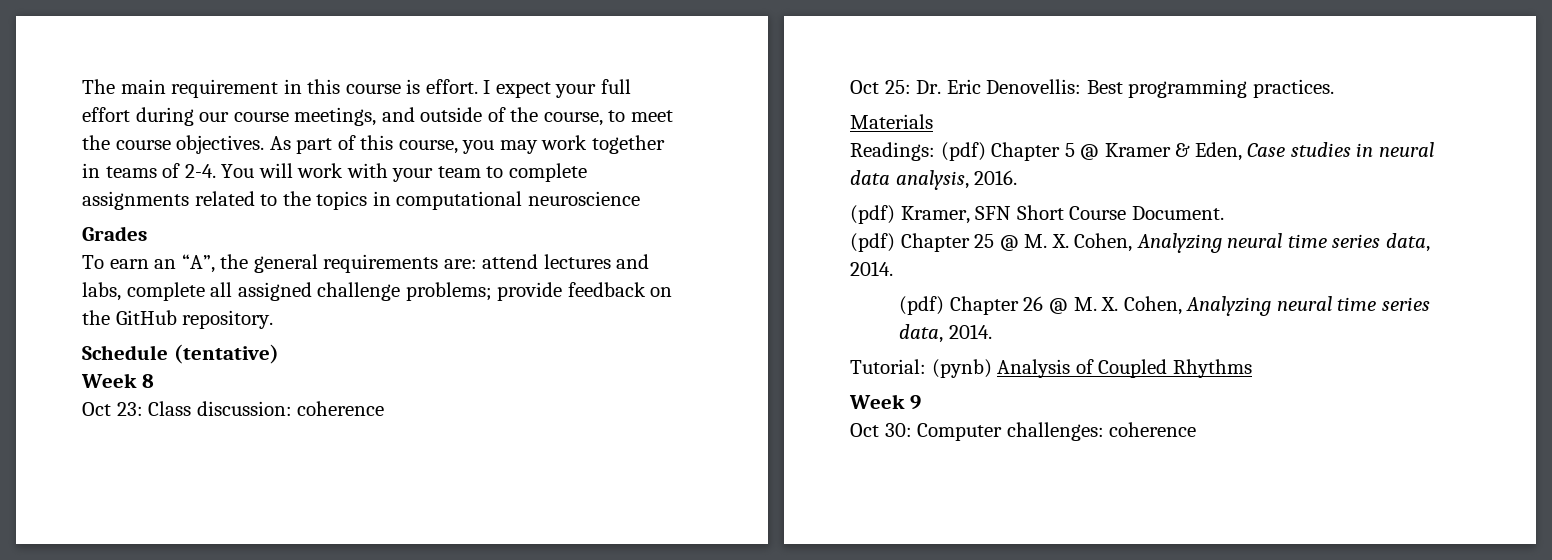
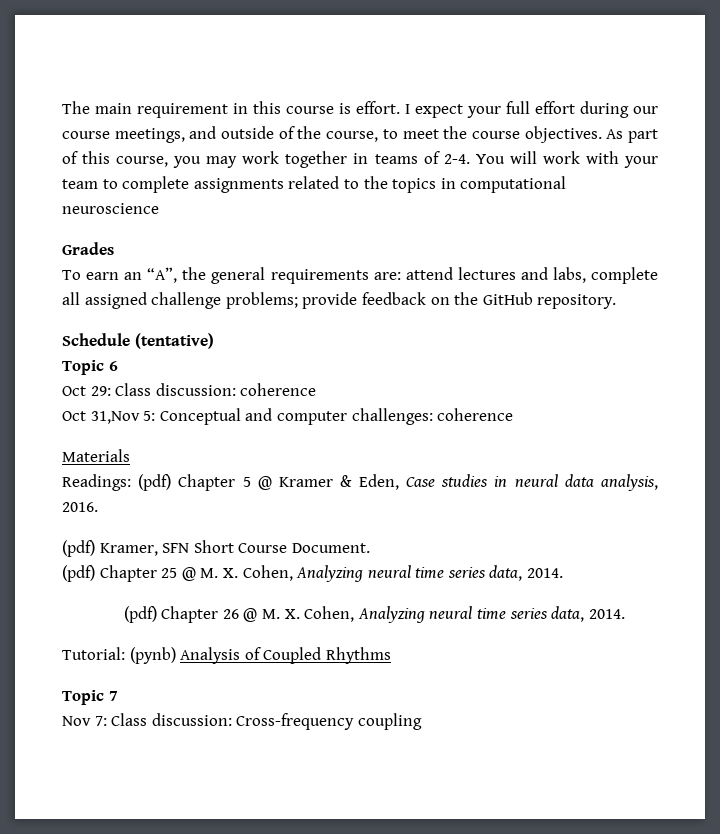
[81,373,154,388] [82,402,143,416] Week 8 // Oct 23: -> [62,360,118,375] [62,386,111,396] Topic 6 // Oct 29:
[884,79,1334,98] 25: Dr. Eric Denovellis: Best programming practices. -> [90,408,514,425] 31,Nov 5: Conceptual and computer challenges: coherence
[849,394,921,410] [850,422,1197,441] Week 9 // Oct 30: Computer challenges: coherence -> [62,690,118,705] [62,713,422,730] Topic 7 // Nov 7: Class discussion: Cross-frequency coupling

